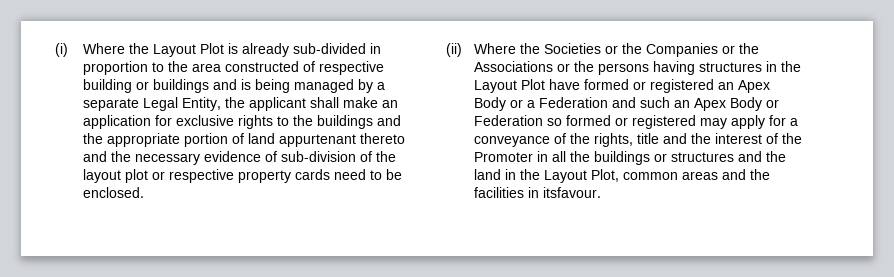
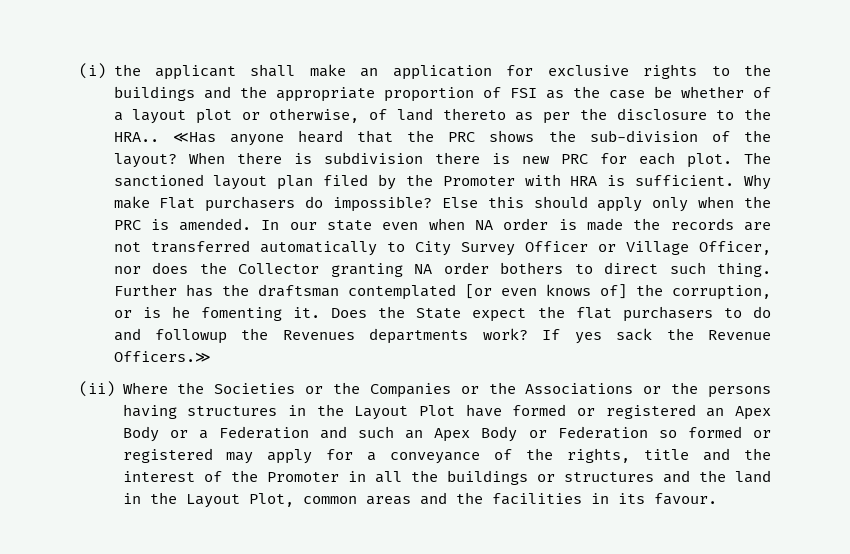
[82,43,381,57] [82,61,384,75] [82,79,385,93] [82,97,221,111] Where the Layout Plot is already sub-divided in proportion to the area constructed of respective building or buildings and is being managed by a separate Legal Entity, -> (106, 71) none
[183,133,405,147] [82,151,396,165] [82,169,402,183] [82,187,144,198] portion of land appurtenant thereto and the necessary evidence of sub-division of the layout plot or respective property cards need to be enclosed. -> [383,86,771,102] [113,108,772,124] [113,130,771,146] [113,152,771,168] [113,174,772,190] [113,196,772,212] [113,218,771,231] [113,240,771,256] [113,262,771,277] [113,284,771,300] [113,306,772,322] [113,328,771,344] [113,351,211,362] proportion of FSI as the case be whether of a layout plot or otherwise, of land thereto as per the disclosure to the HRA.. ≪Has anyone heard that the PRC shows the sub-division of the layout? When there is subdivision there is new PRC for each plot. The sanctioned layout plan filed by the Promoter with HRA is sufficient. Why make Flat purchasers do impossible? Else this should apply only when the PRC is amended. In our state even when NA order is made the records are not transferred automatically to City Survey Officer or Village Officer, nor does the Collector granting NA order bothers to direct such thing. Further has the draftsman contemplated [or even knows of] the corruption, or is he fomenting it. Does the State expect the flat purchasers to do and followup the Revenues departments work? If yes sack the Revenue Officers.≫
[542,187,601,198] itsfavour. -> [617,493,717,505] its favour.

